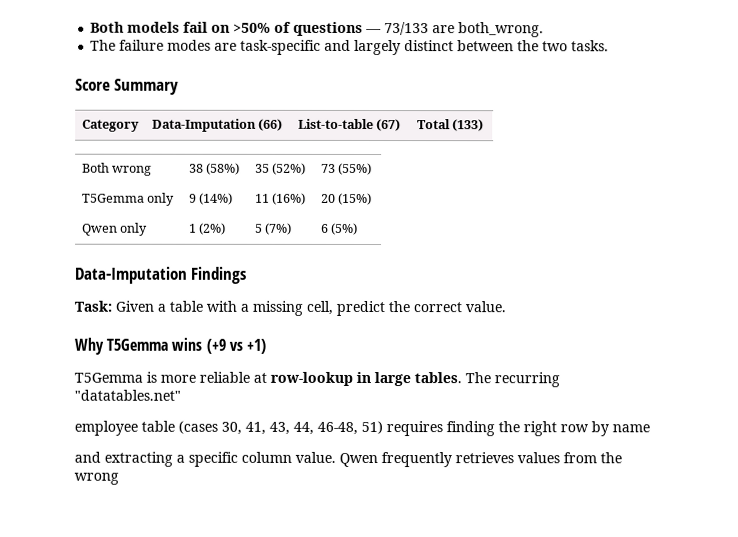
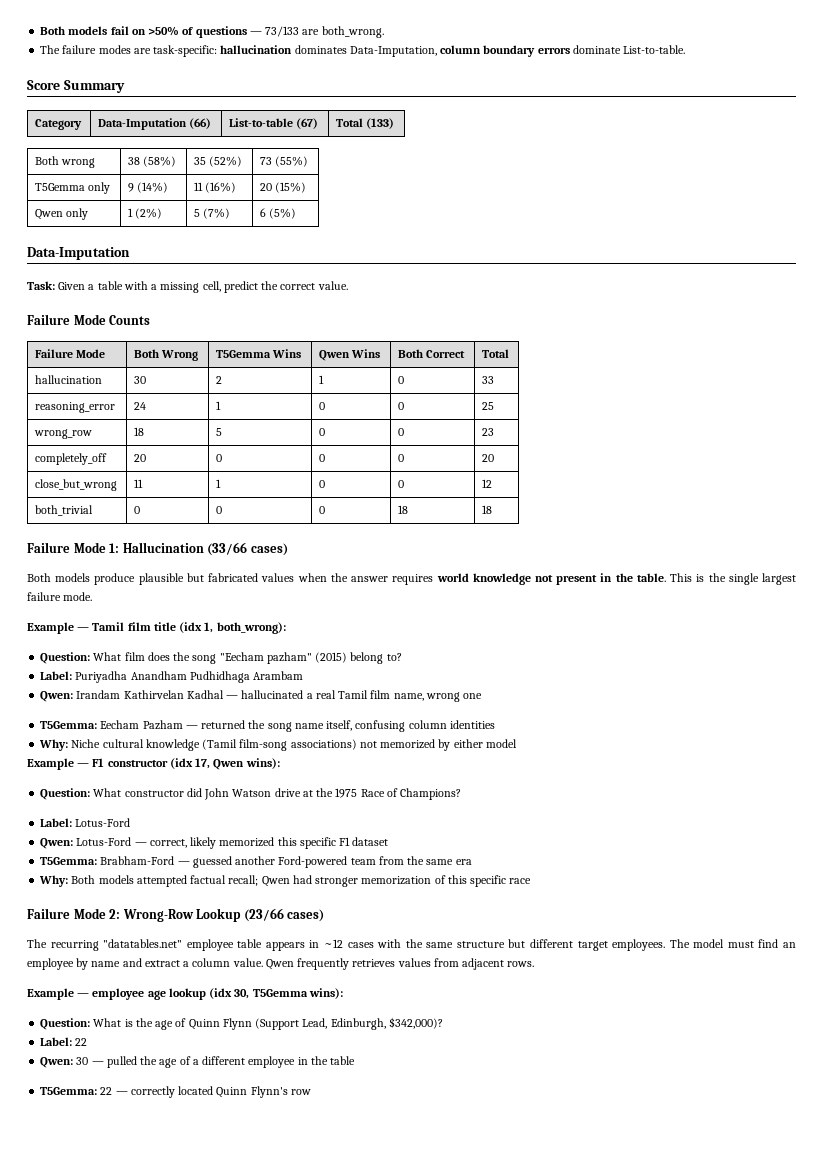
[240,39,610,56] task-specific and largely distinct between the two tasks. -> [153,45,686,57] task-specific: hallucination dominates Data-Imputation, column boundary errors dominate List-to-table.
[190,266,248,284] Findings -> (130, 253) none
[74,337,266,355] [74,371,462,387] Why T5Gemma wins (+9 vs +1) // T5Gemma is more reliable at row-lookup in large tables. -> [27,314,151,325] [35,349,106,358] [134,349,199,361] [216,349,302,358] [319,349,381,361] [398,349,466,358] [482,349,510,358] [35,375,103,384] [134,376,147,384] [216,376,223,384] [319,375,325,384] [398,376,405,384] [482,376,495,384] [35,402,116,413] [134,402,147,410] [216,401,222,410] [319,402,326,410] [398,402,405,410] [482,402,495,410] [34,429,93,439] [134,427,145,436] [216,428,223,436] [319,428,326,436] [398,428,405,436] [482,428,495,436] [35,453,108,465] [134,454,147,462] [216,454,223,462] [319,454,326,462] [398,454,405,462] [482,454,495,462] [35,479,118,491] [134,479,144,488] [216,479,222,488] [319,480,326,488] [398,480,405,488] [482,479,493,488] [35,505,94,516] [134,506,141,514] [216,506,223,514] [319,506,326,514] [398,505,409,514] [482,505,493,514] [27,542,288,556] [27,573,797,585] [27,592,93,601] [27,622,286,634] [40,652,402,664] [40,671,304,683] [40,690,483,702] [40,720,495,732] [39,739,517,751] [27,758,280,770] [40,788,462,800] [40,818,131,827] [40,837,389,849] [40,856,472,868] [39,875,532,887] [27,908,325,922] Failure Mode Counts // Failure Mode | Both Wrong | T5Gemma Wins | Qwen Wins | Both Correct | Total // hallucination | 30 | 2 | 1 | 0 | 33 // reasoning_error | 24 | 1 | 0 | 0 | 25 // wrong_row | 18 | 5 | 0 | 0 | 23 // completely_off | 20 | 0 | 0 | 0 | 20 // close_but_wrong | 11 | 1 | 0 | 0 | 12 // both_trivial | 0 | 0 | 0 | 18 | 18 // Failure Mode 1: Hallucination (33/66 cases) // Both models produce plausible but fabricated values when the answer requires world knowledge not present in the table. This is the single largest failure mode. // Example — Tamil film title (idx 1, both_wrong): // Question: What film does the song "Eecham pazham" (2015) belong to? // Label: Puriyadha Anandham Pudhidhaga Arambam // Qwen: Irandam Kathirvelan Kadhal — hallucinated a real Tamil film name, wrong one // T5Gemma: Eecham Pazham — returned the song name itself, confusing column identities // Why: Niche cultural knowledge (Tamil film-song associations) not memorized by either model // Example — F1 constructor (idx 17, Qwen wins): // Question: What constructor did John Watson drive at the 1975 Race of Champions? // Label: Lotus-Ford // Qwen: Lotus-Ford — correct, likely memorized this specific F1 dataset // T5Gemma: Brabham-Ford — guessed another Ford-powered team from the same era // Why: Both models attempted factual recall; Qwen had stronger memorization of this specific race // Failure Mode 2: Wrong-Row Lookup (23/66 cases) //
(181, 395) // -> (183, 943) none
[178,420,650,437] [74,451,238,467] (cases 30, 41, 43, 44, 46-48, 51) requires finding the right row by name // and extracting a specific -> [265,939,796,951] [27,958,190,970] appears in ~12 cases with the same structure but different target employees. The model must find an employee by name and extract a
[600,452,622,464] [74,472,119,485] the wrong -> [462,958,535,970] [27,988,343,1000] [40,1017,443,1030] [40,1037,88,1046] [40,1056,356,1068] [40,1086,311,1098] adjacent rows. // Example — employee age lookup (idx 30, T5Gemma wins): // Question: What is the age of Quinn Flynn (Support Lead, Edinburgh, $342,000)? // Label: 22 // Qwen: 30 — pulled the age of a different employee in the table // T5Gemma: 22 — correctly located Quinn Flynn's row

